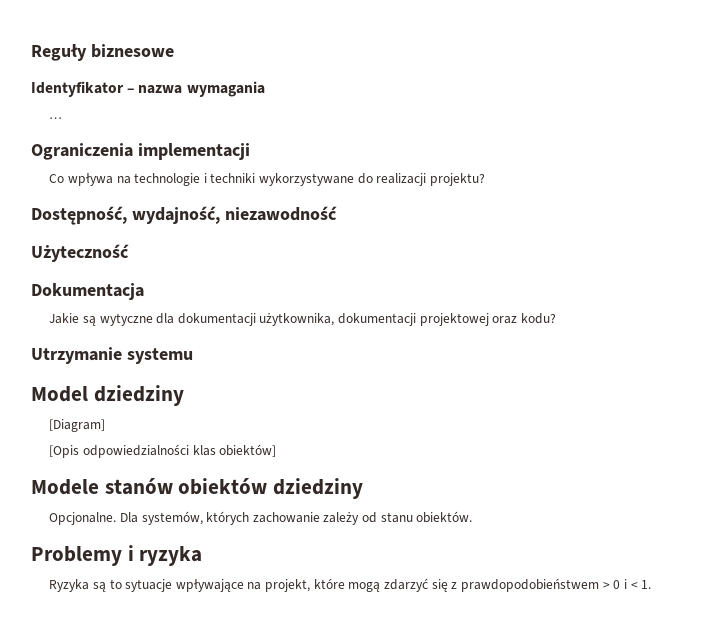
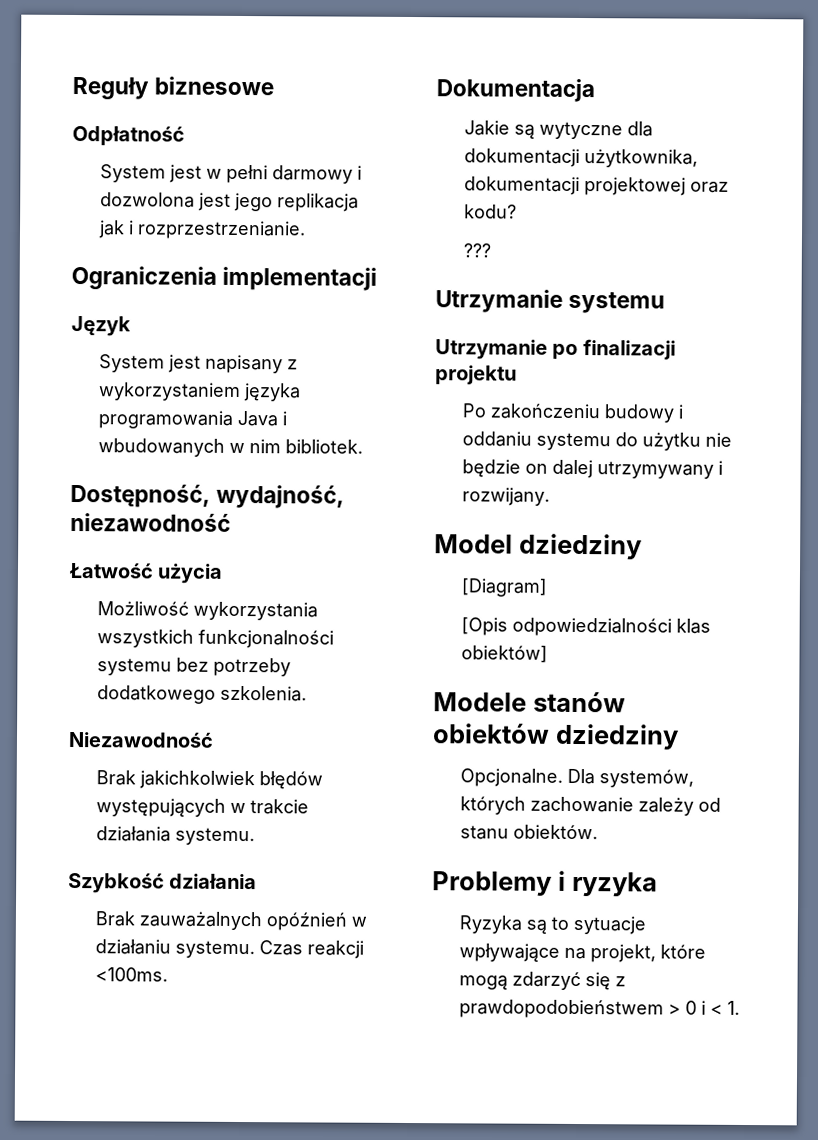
[31,81,265,97] [49,117,63,119] [31,143,250,160] [49,173,486,186] [31,206,337,225] [31,244,129,262] Identyfikator – nazwa wymagania // … // Ograniczenia implementacji // Co wpływa na technologie i techniki wykorzystywane do realizacji projektu? // Dostępność, wydajność, niezawodność // Użyteczność -> [72,124,185,146] [99,164,362,184] [99,192,359,212] [97,220,306,240] [71,265,378,291] [71,315,131,337] [98,354,298,374] [98,382,301,402] [97,410,287,429] [97,438,363,457] [70,483,346,509] [70,512,231,532] [69,561,224,584] [96,601,318,621] [96,629,334,649] [96,657,291,677] [96,685,307,704] [68,730,214,748] [95,770,323,790] [95,798,309,817] [95,826,255,846] [68,871,258,894] [94,911,367,931] [94,939,364,959] [94,967,168,982] Odpłatność // System jest w pełni darmowy i dozwolona jest jego replikacja jak i rozprzestrzenianie. // Ograniczenia implementacji // Język // System jest napisany z wykorzystaniem języka programowania Java i wbudowanych w nim bibliotek. // Dostępność, wydajność, niezawodność // Łatwość użycia // Możliwość wykorzystania wszystkich funkcjonalności systemu bez potrzeby dodatkowego szkolenia. // Niezawodność // Brak jakichkolwiek błędów występujących w trakcie działania systemu. // Szybkość działania // Brak zauważalnych opóźnień w działaniu systemu. Czas reakcji <100ms.
(557, 318) none -> [462,243,491,258] // ???
(193, 356) none -> [435,339,676,360] [435,365,517,385] [461,403,683,423] [461,431,732,451] [461,459,723,479] [461,487,550,506] // Utrzymanie po finalizacji projektu // Po zakończeniu budowy i oddaniu systemu do użytku nie będzie on dalej utrzymywany i rozwijany.

